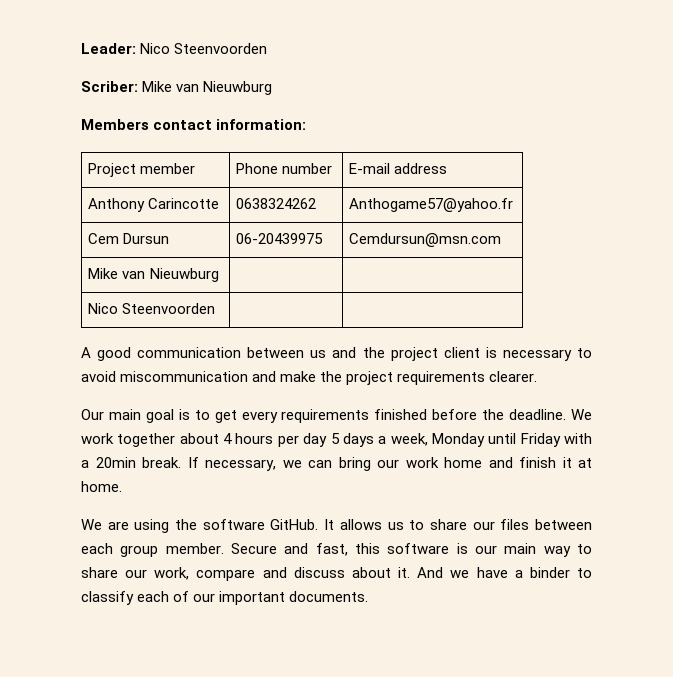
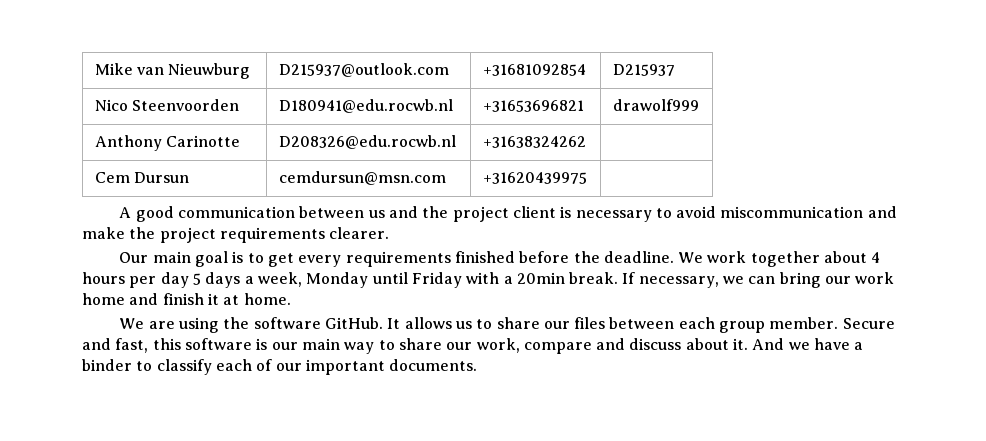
[81,43,268,54] [81,81,273,95] [81,119,307,130] [88,163,196,177] [236,163,333,174] [349,163,448,174] [88,198,220,212] [236,198,317,209] [349,198,514,212] [88,233,170,244] [236,233,324,244] [349,233,502,247] [88,268,219,282] [88,303,216,314] Leader: Nico Steenvoorden // Scriber: Mike van Nieuwburg // Members contact information: // Project member | Phone number | E-mail address // Anthony Carincotte | 0638324262 | Anthogame57@yahoo.fr // Cem Dursun | 06-20439975 | Cemdursun@msn.com // Mike van Nieuwburg | | // Nico Steenvoorden | -> [94,63,251,79] [278,63,449,77] [482,64,586,76] [612,64,675,76] [94,99,240,111] [278,99,453,113] [482,100,584,112] [612,99,699,111] [94,135,241,151] [278,135,456,149] [482,136,586,148] [94,172,190,183] [278,171,446,185] [482,172,587,184] Mike van Nieuwburg | D215937@outlook.com | +31681092854 | D215937 // Nico Steenvoorden | D180941@edu.rocwb.nl | +31653696821 | drawolf999 // Anthony Carinotte | D208326@edu.rocwb.nl | +31638324262 | // Cem Dursun | cemdursun@msn.com | +31620439975

